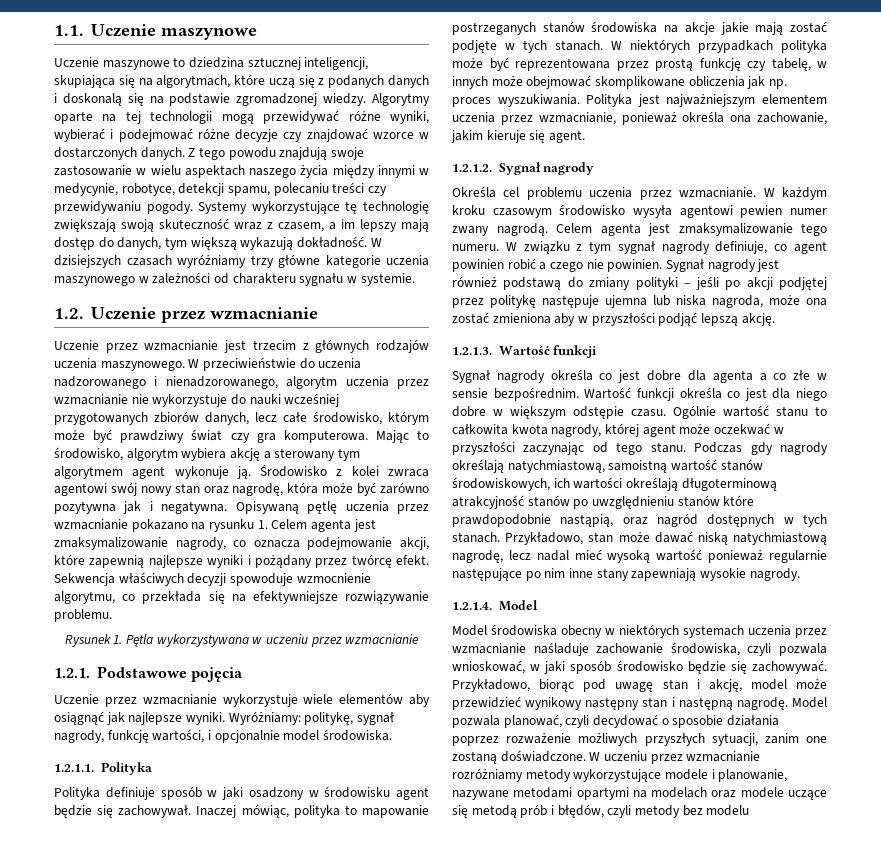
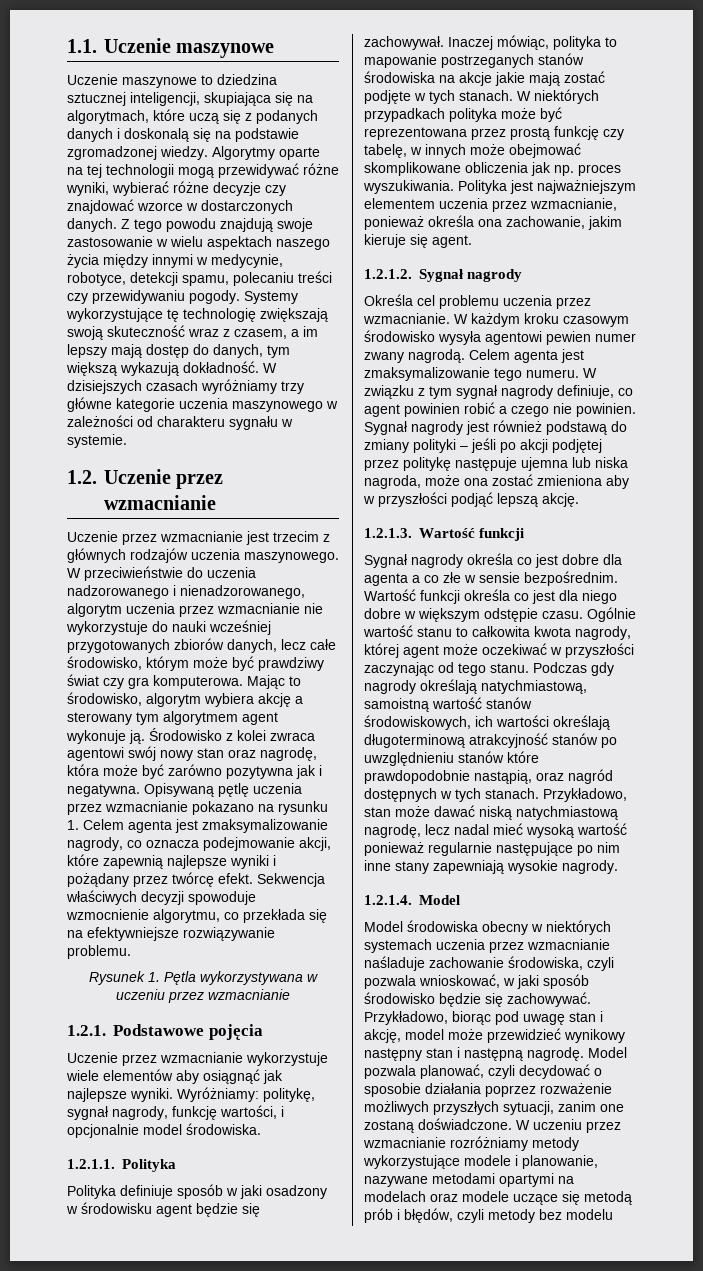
[110,128,193,142] i podejmować -> (169, 188) none
[713,423,770,435] oczekwać -> [482,643,547,655] oczekiwać

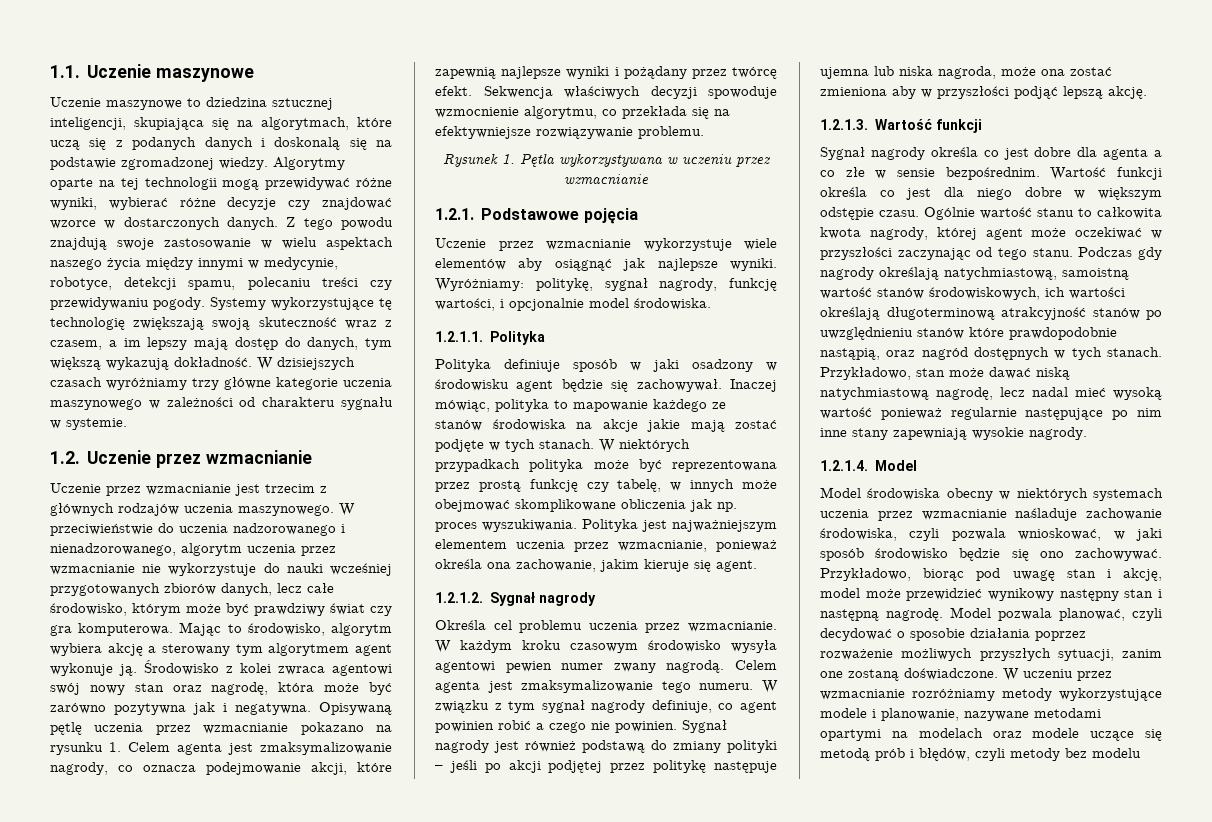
[441,54,534,68] postrzeganych -> [653,399,726,412] każdego ze
(503, 1000) none -> [1039,551,1064,558] ono

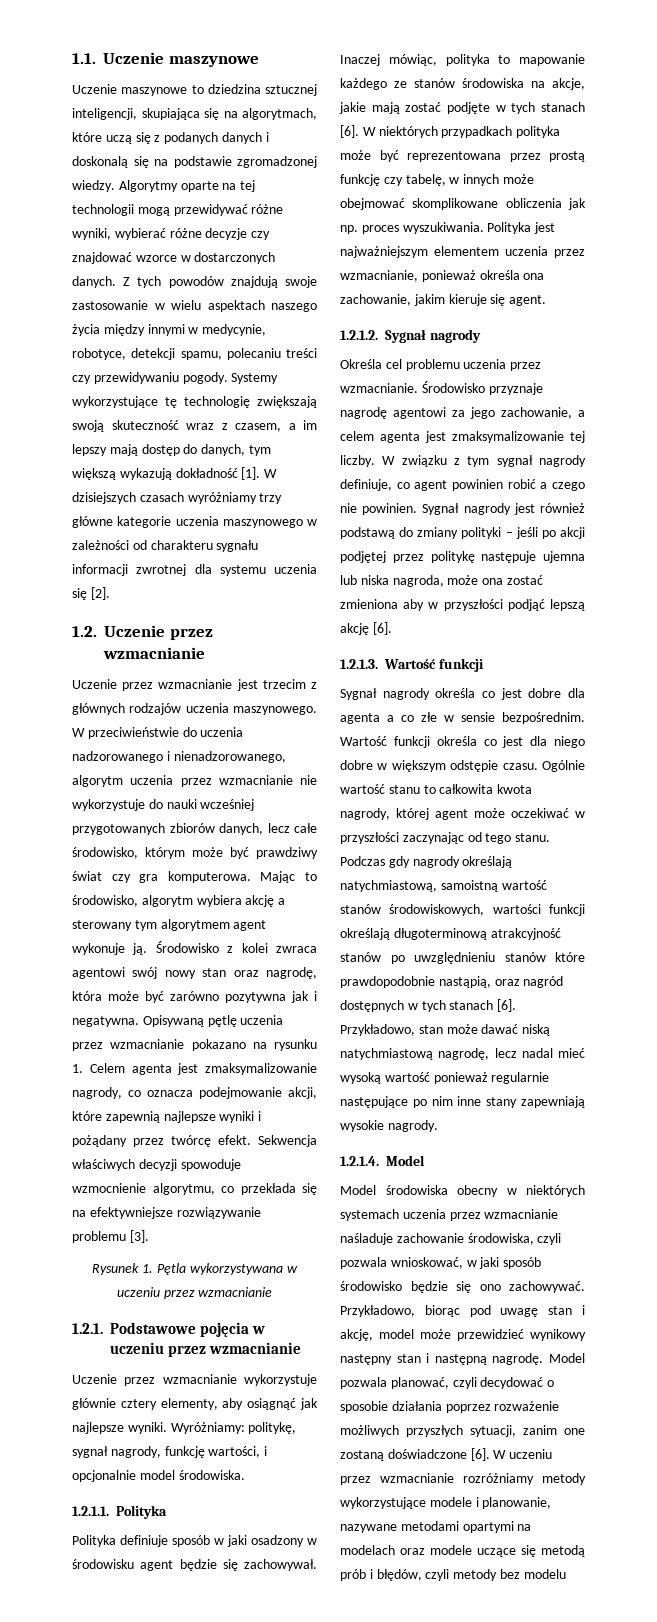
[303,217,394,230] tego powodu -> [137,276,224,288] tych powodów
[174,357,252,367] dokładność. -> [175,467,261,480] dokładność [1].
[50,418,127,430] w systemie. -> [72,564,317,576] [72,587,110,600] informacji zwrotnej dla systemu uczenia się [2].
[638,126,704,139] problemu. -> [72,1230,149,1243] problemu [3].
(638, 216) none -> [252,1326,266,1334] [110,1342,302,1357] w uczeniu przez wzmacnianie
[744,238,777,250] [435,258,506,270] wiele elementów -> [72,1398,218,1410] głównie cztery elementy,
[602,419,638,432] akcje -> [552,78,585,90] akcje,
[539,439,594,449] stanach. -> [541,102,585,112] [340,125,359,138] stanach [6].
[435,640,777,653] [435,660,777,673] [435,680,754,693] W każdym kroku czasowym środowisko wysyła agentowi pewien numer zwany nagrodą. Celem agenta jest zmaksymalizowanie tego numeru. -> [421,381,543,395] [340,407,585,419] [340,431,585,443] [340,455,375,467] Środowisko przyznaje nagrodę agentowi za jego zachowanie, a celem agenta jest zmaksymalizowanie tej liczby.
[1108,86,1147,99] akcję. -> [340,622,392,635] akcję [6].
[1045,287,1125,299] ich wartości -> [492,904,585,916] wartości funkcji
[1107,347,1162,357] stanach. -> [449,999,517,1012] stanach [6].
[904,668,998,680] doświadczone. -> [387,1448,490,1461] doświadczone [6].

